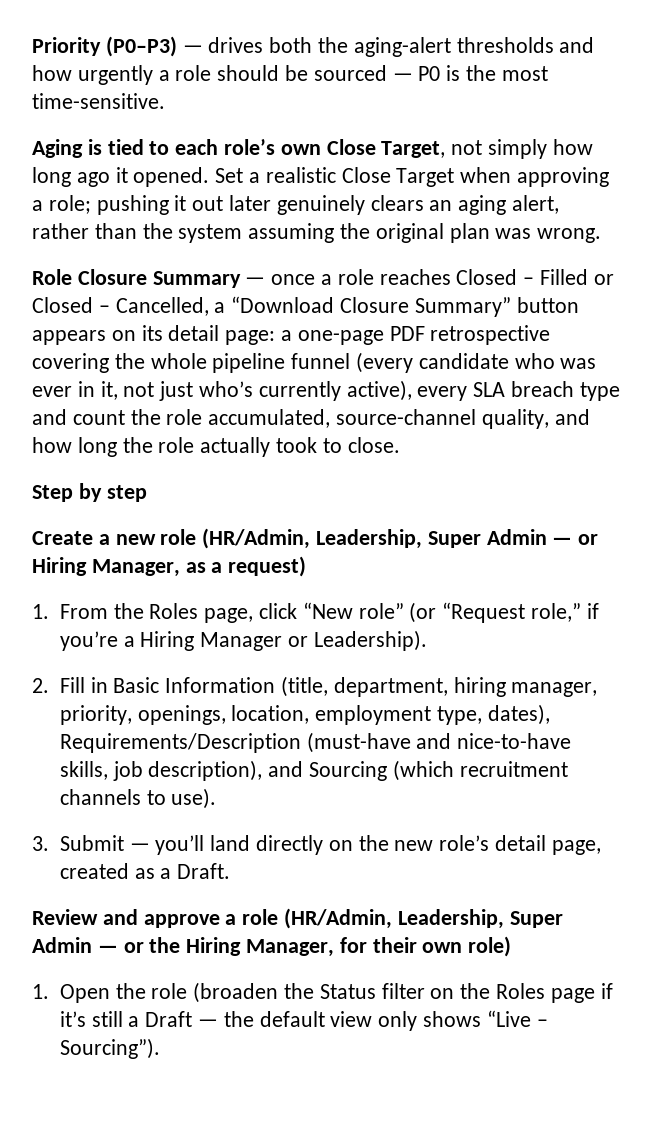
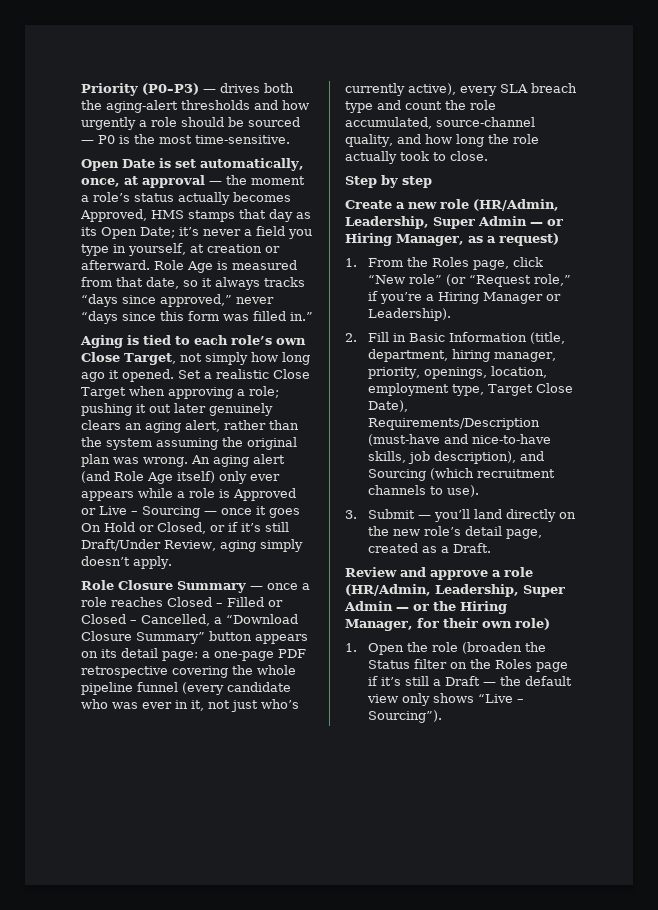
(165, 101) none -> [81,158,304,171] [81,175,305,188] [81,192,291,205] [80,209,311,222] [81,226,312,239] [81,243,280,256] [81,260,297,273] [81,277,305,290] [81,294,274,307] [81,311,313,324] // Open Date is set automatically, once, at approval — the moment a role’s status actually becomes Approved, HMS stamps that day as its Open Date; it’s never a field you type in yourself, at creation or afterward. Role Age is measured from that date, so it always tracks “days since approved,” never “days since this form was filled in.”
(602, 235) none -> [191,454,285,467] [81,471,280,484] [81,488,296,501] [81,506,300,518] [81,522,289,534] [81,539,303,552] [81,556,172,569] An aging alert (and Role Age itself) only ever appears while a role is Approved or Live – Sourcing — once it goes On Hold or Closed, or if it’s still Draft/Under Review, aging simply doesn’t apply.
[487,704,550,725] dates), -> [487,383,573,396] [367,400,408,412] Target Close Date),

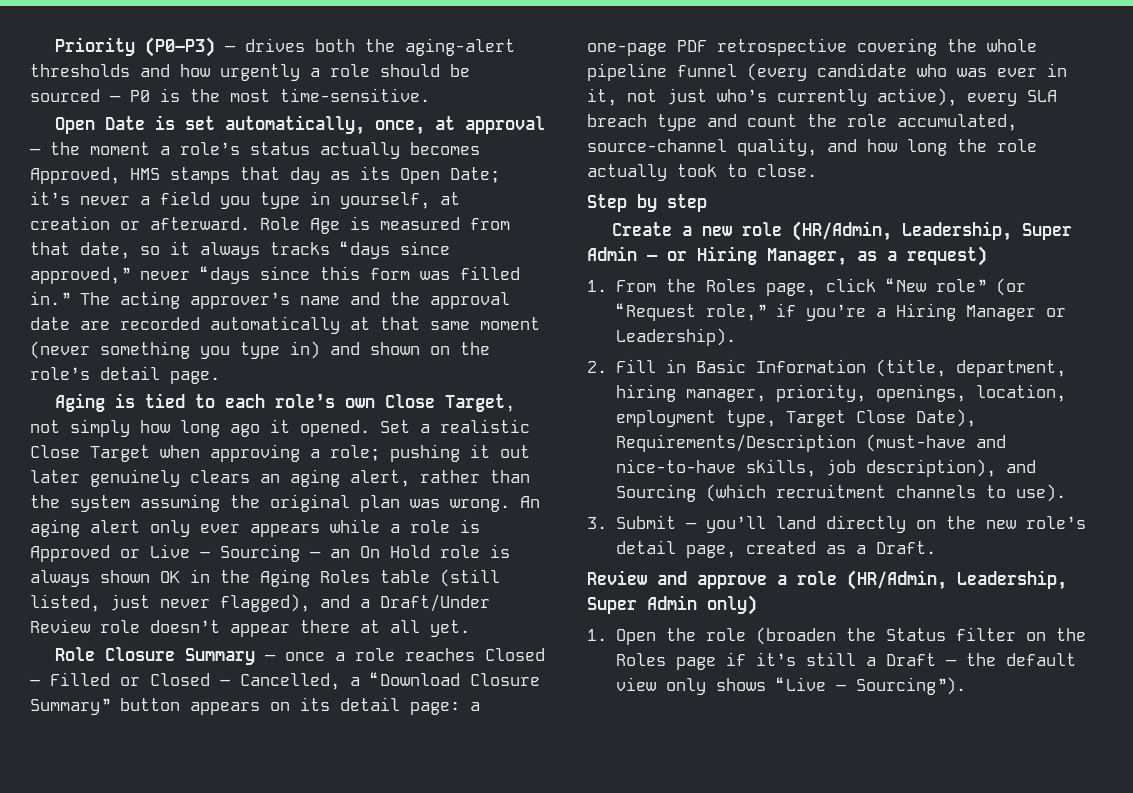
(313, 316) none -> [80,291,510,309] [30,316,540,334] [30,341,490,359] [30,366,220,384] The acting approver’s name and the approval date are recorded automatically at that same moment (never something you type in) and shown on the role’s detail page.
[81,471,215,484] (and Role Age itself) -> (140, 526) none
[221,506,300,518] [81,522,289,534] [81,539,303,552] [81,556,172,569] once it goes On Hold or Closed, or if it’s still Draft/Under Review, aging simply doesn’t apply. -> [330,544,510,558] [30,569,500,587] [30,594,490,612] [30,619,470,637] an On Hold role is always shown OK in the Aging Roles table (still listed, just never flagged), and a Draft/Under Review role doesn’t appear there at all yet.
[396,601,507,614] [345,618,550,631] — or the Hiring Manager, for their own role) -> [707,595,757,615] only)

